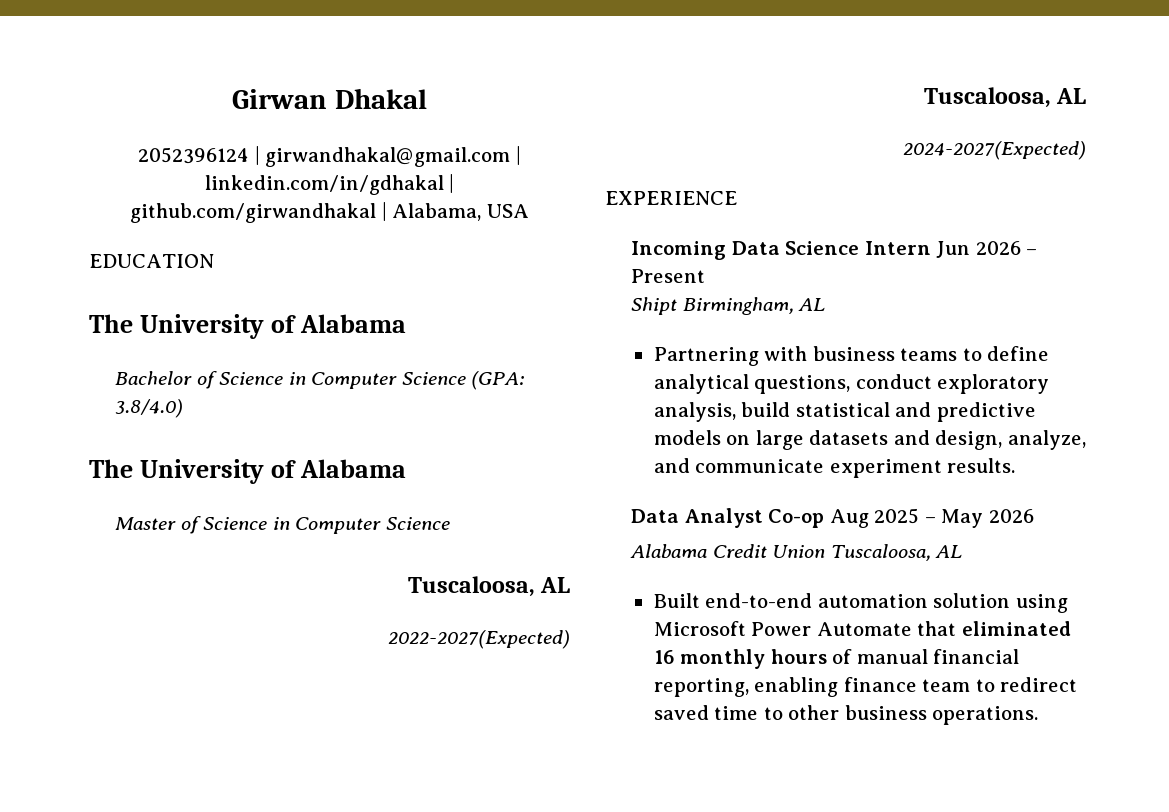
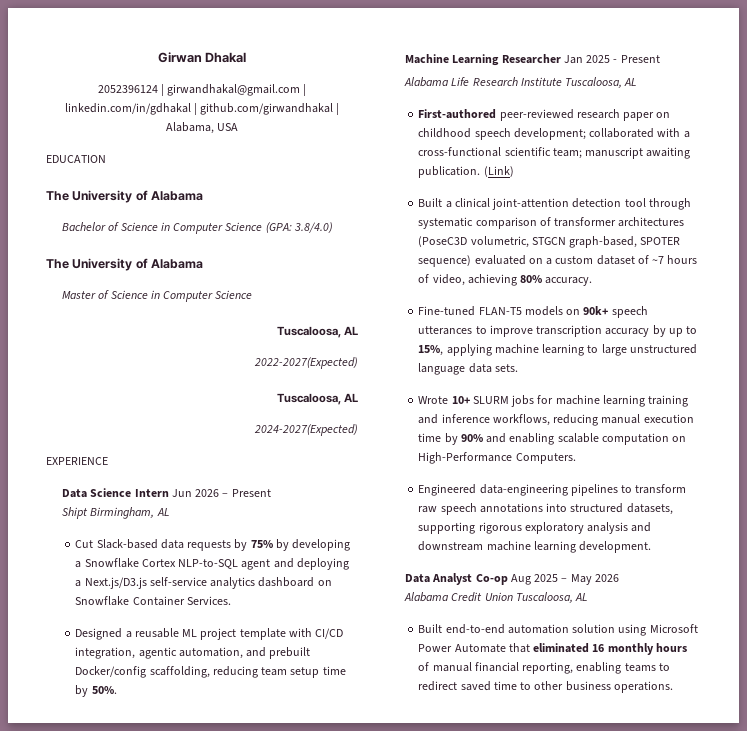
[631,241,727,260] Incoming -> (108, 461) none
[653,346,1050,366] [653,374,1050,394] [653,402,1036,422] [653,430,1086,450] [653,458,1016,478] Partnering with business teams to define analytical questions, conduct exploratory analysis, build statistical and predictive models on large datasets and design, analyze, and communicate experiment results. -> [75,539,351,551] [75,558,349,570] [75,577,332,589] [75,596,231,606] [75,628,344,640] [75,647,311,659] [75,666,346,678] [75,685,117,697] [405,54,660,66] [404,77,638,88] [418,109,671,121] [418,128,690,140] [418,147,691,159] [418,166,514,178] [418,198,691,210] [418,217,685,229] [418,236,681,248] [418,255,698,267] [418,274,593,286] [418,306,648,318] [418,325,698,337] [418,344,697,356] [418,363,518,375] [418,395,689,407] [418,414,694,426] [418,433,687,445] [418,452,576,464] [418,484,687,496] [418,503,673,515] [418,522,652,534] [418,541,652,553] Cut Slack-based data requests by 75% by developing a Snowflake Cortex NLP-to-SQL agent and deploying a Next.js/D3.js self-service analytics dashboard on Snowflake Container Services. // Designed a reusable ML project template with CI/CD integration, agentic automation, and prebuilt Docker/config scaffolding, reducing team setup time by 50%. // Machine Learning Researcher Jan 2025 - Present // Alabama Life Research Institute Tuscaloosa, AL // First-authored peer-reviewed research paper on childhood speech development; collaborated with a cross-functional scientific team; manuscript awaiting publication. (Link) // Built a clinical joint-attention detection tool through systematic comparison of transformer architectures (PoseC3D volumetric, STGCN graph-based, SPOTER sequence) evaluated on a custom dataset of ~7 hours of video, achieving 80% accuracy. // Fine-tuned FLAN-T5 models on 90k+ speech utterances to improve transcription accuracy by up to 15%, applying machine learning to large unstructured language data sets. // Wrote 10+ SLURM jobs for machine learning training and inference workflows, reducing manual execution time by 90% and enabling scalable computation on High-Performance Computers. // Engineered data-engineering pipelines to transform raw speech annotations into structured datasets, supporting rigorous exploratory analysis and downstream machine learning development.
[843,677,971,692] finance team -> [624,663,656,672] teams

